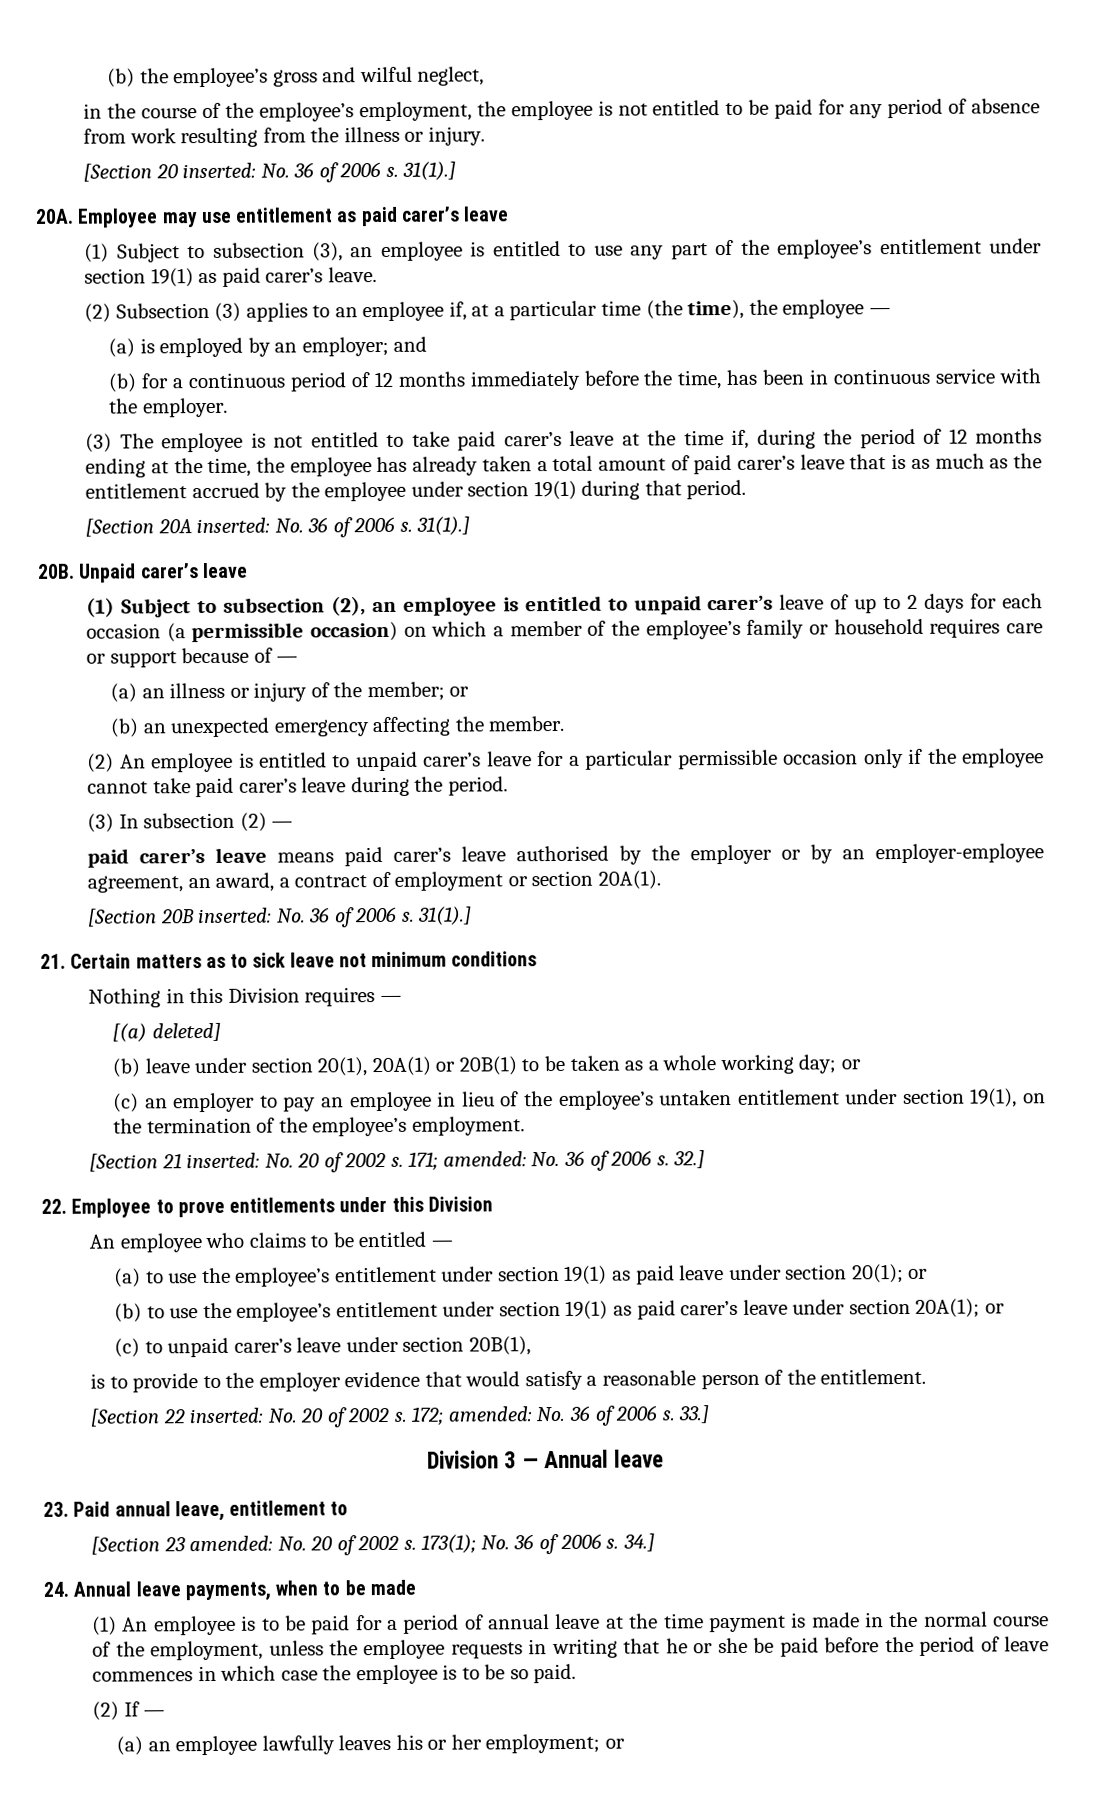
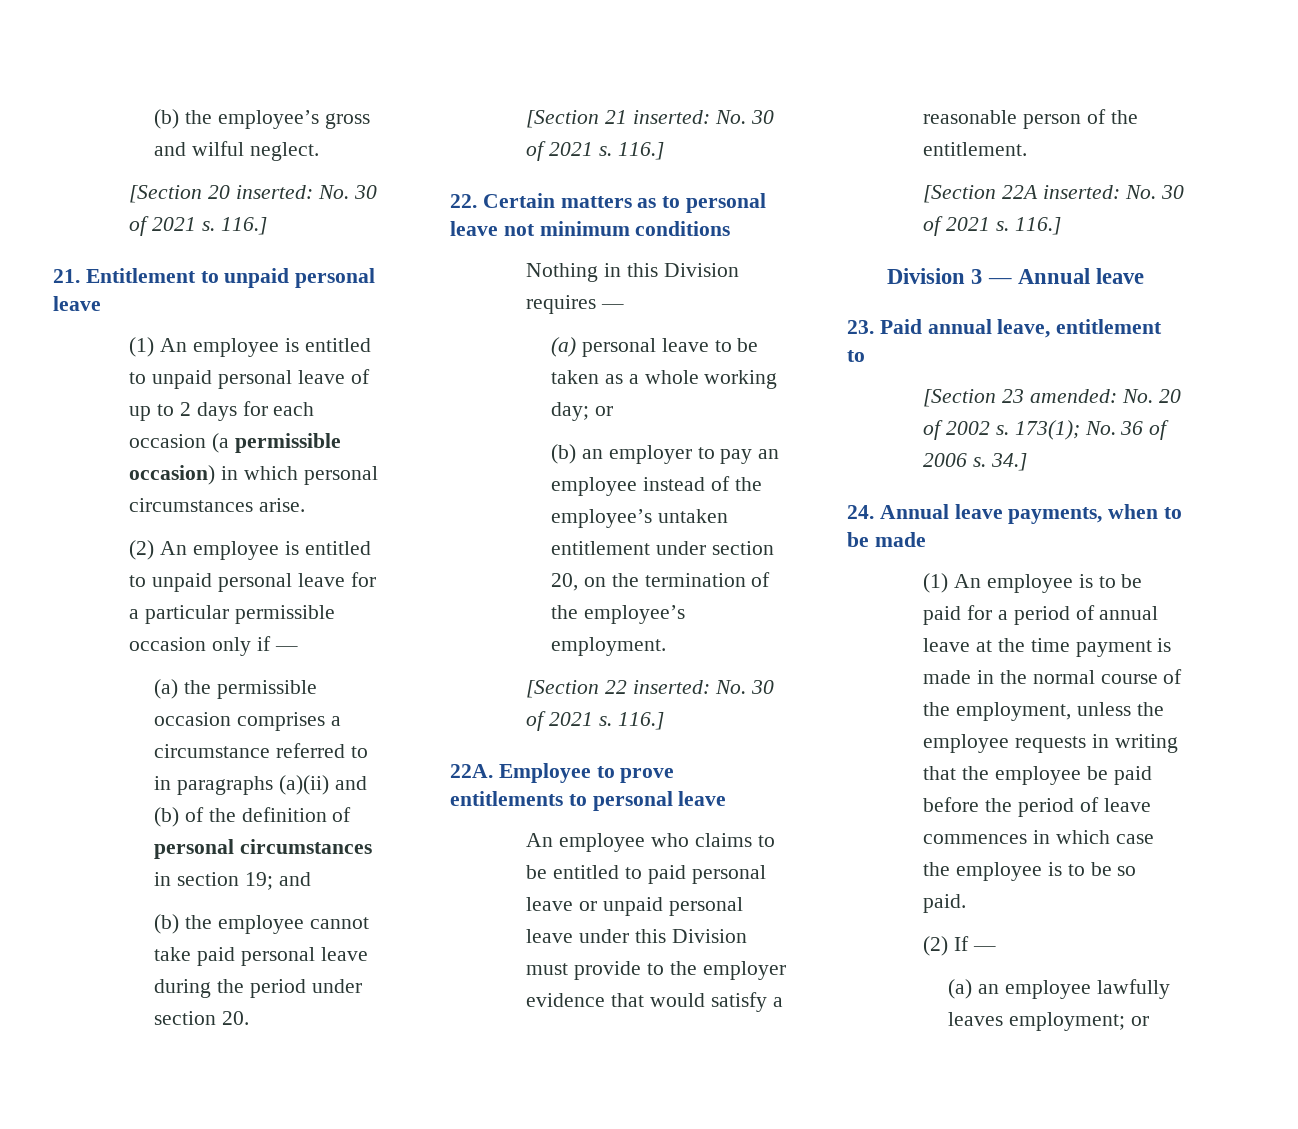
[417,66,485,86] [83,98,1040,122] [83,126,485,148] [83,161,457,183] [35,206,510,228] [84,238,1042,263] [84,267,377,288] [84,299,891,323] [108,336,428,358] [108,368,1041,393] [109,397,228,418] [85,428,1042,453] [85,453,1043,478] [85,479,747,502] [85,516,471,538] [38,562,248,583] [86,595,774,618] neglect, // in the course of the employee’s employment, the employee is not entitled to be paid for any period of absence from work resulting from the illness or injury. // [Section 20 inserted: No. 36 of 2006 s. 31(1).] // 20A. Employee may use entitlement as paid carer’s leave // (1) Subject to subsection (3), an employee is entitled to use any part of the employee’s entitlement under section 19(1) as paid carer’s leave. // (2) Subsection (3) applies to an employee if, at a particular time (the time), the employee — // (a) is employed by an employer; and // (b) for a continuous period of 12 months immediately before the time, has been in continuous service with the employer. // (3) The employee is not entitled to take paid carer’s leave at the time if, during the period of 12 months ending at the time, the employee has already taken a total amount of paid carer’s leave that is as much as the entitlement accrued by the employee under section 19(1) during that period. // [Section 20A inserted: No. 36 of 2006 s. 31(1).] // 20B. Unpaid carer’s leave // (1) Subject to subsection (2), an employee is entitled to unpaid carer’s -> [249,142,319,161] [129,185,377,203] [129,216,267,236] [53,268,376,288] [53,296,101,311] [129,337,371,357] [129,370,292,389] neglect. // [Section 20 inserted: No. 30 of 2021 s. 116.] // 21. Entitlement to unpaid personal leave // (1) An employee is entitled to unpaid personal
[403,618,1043,640] [86,647,299,668] [110,681,470,703] [110,715,565,738] on which a member of the employee’s family or household requires care or support because of — // (a) an illness or injury of the member; or // (b) an unexpected emergency affecting the member. -> [221,466,378,485] [129,498,306,512] in which personal circumstances arise.
[423,752,482,767] carer’s -> [217,573,292,592] personal
(924, 756) none -> [274,646,298,651] [154,679,317,699] [154,712,341,731] [154,743,368,758] [154,775,367,795] [154,807,352,827] [154,839,372,859] [154,872,311,890] [154,914,180,934] — // (a) the permissible occasion comprises a circumstance referred to in paragraphs (a)(ii) and (b) of the definition of personal circumstances in section 19; and // (b)
[238,778,297,793] carer’s -> [240,947,315,966] personal
[447,776,508,796] [87,812,294,833] [87,843,1045,868] [87,870,661,893] [87,906,473,928] [40,953,66,969] period. // (3) In subsection (2) — // paid carer’s leave means paid carer’s leave authorised by the employer or by an employer-employee agreement, an award, a contract of employment or section 20A(1). // [Section 20B inserted: No. 36 of 2006 s. 31(1).] // 21. -> [249,979,362,998] [154,1011,249,1025] [526,110,774,128] [526,141,664,161] [450,194,477,208] period under section 20. // [Section 21 inserted: No. 30 of 2021 s. 116.] // 22.
[252,952,287,968] sick -> [686,193,767,213] personal
[112,1022,221,1043] [112,1056,517,1078] [(a) deleted] // (b) leave under section 20(1), 20A(1) or 20B(1) -> [551,337,709,357] (a) personal leave
[113,1093,140,1113] (c) -> [551,444,577,464] (b)
[437,1091,495,1107] in lieu -> [642,477,705,491] instead
[970,1088,1018,1108] 19(1), -> [551,573,579,591] 20,
[161,1150,706,1173] [41,1198,67,1214] 21 inserted: No. 20 of 2002 s. 171; amended: No. 36 of 2006 s. 32.] // 22. -> [605,680,774,694] [526,711,664,731] [450,764,493,778] 22 inserted: No. 30 of 2021 s. 116.] // 22A.
[339,1196,493,1213] under this Division -> [568,791,727,811] to personal leave
[430,1240,453,1247] [114,1264,929,1288] [114,1298,1005,1323] [114,1336,531,1358] [90,1373,128,1389] — // (a) to use the employee’s entitlement under section 19(1) as paid leave under section 20(1); or // (b) to use the employee’s entitlement under section 19(1) as paid carer’s leave under section 20A(1); or // (c) to unpaid carer’s leave under section 20B(1), // is to -> [624,865,766,884] [526,897,743,916] [526,929,747,943] [526,963,569,975] to paid personal leave or unpaid personal leave under this Division must
[162,1405,710,1428] 22 inserted: No. 20 of 2002 s. 172; amended: No. 36 of 2006 s. 33.] -> [1002,185,1184,199] [923,216,1061,236] 22A inserted: No. 30 of 2021 s. 116.]
[665,1637,748,1654] he or she -> [962,766,1081,785] the employee
[395,1734,482,1750] his or her -> (1004, 1019) none

